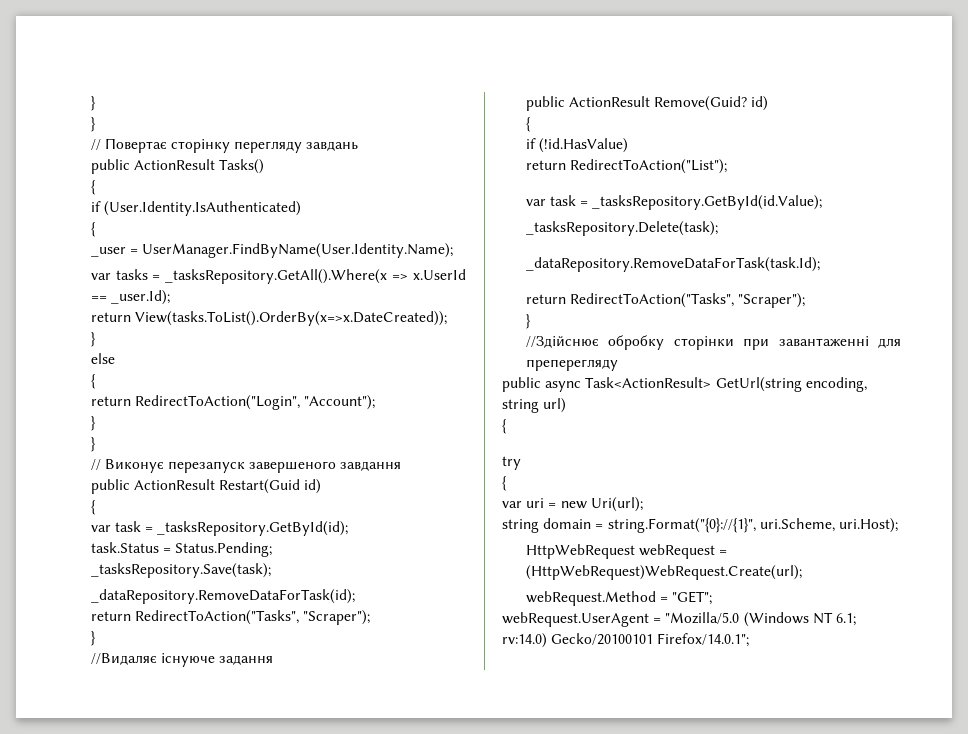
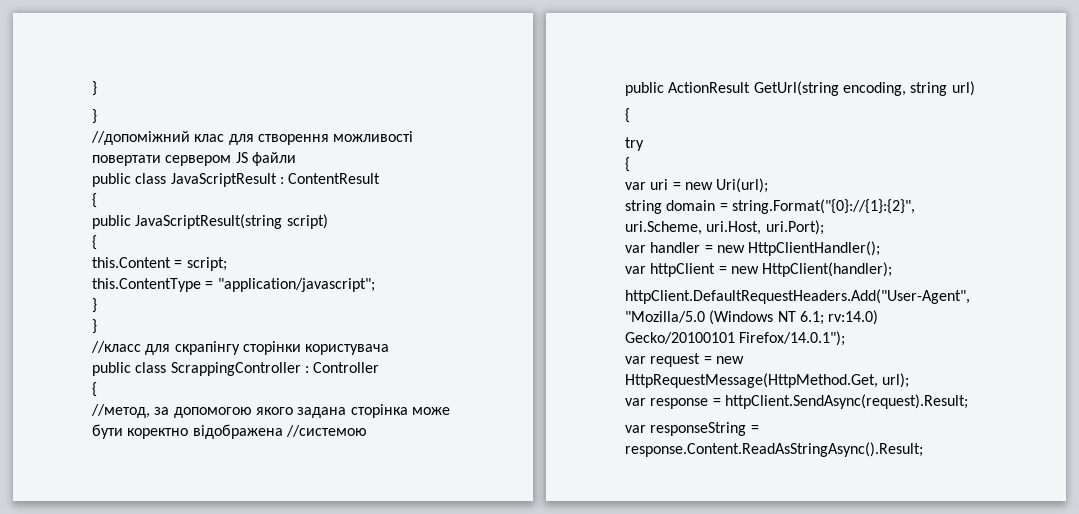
[90,96,96,111] [90,117,96,132] [90,138,359,153] [90,159,264,174] [90,180,96,195] [90,201,301,216] [90,222,96,237] [90,243,453,258] [90,269,466,284] [90,290,170,305] [90,311,447,326] [90,332,96,347] [90,353,115,364] [90,374,96,389] [90,395,375,410] [90,416,96,431] [90,437,96,452] [90,459,402,473] [90,479,322,494] [90,500,96,515] [90,521,349,536] [90,542,272,557] [90,563,271,578] [90,589,355,604] [90,610,370,625] [90,631,96,646] [90,653,273,667] [525,96,769,111] [525,117,531,132] [525,138,628,153] [525,159,727,174] [525,195,823,210] [525,221,718,236] [525,257,820,272] [525,293,805,308] [525,314,531,329] [525,335,901,350] [525,359,618,371] [502,377,712,392] } // } // // Повертає сторінку перегляду завдань // public ActionResult Tasks() // { // if (User.Identity.IsAuthenticated) // { // _user = UserManager.FindByName(User.Identity.Name); // var tasks = _tasksRepository.GetAll().Where(x => x.UserId == _user.Id); // return View(tasks.ToList().OrderBy(x=>x.DateCreated)); // } // else // { // return RedirectToAction("Login", "Account"); // } // } // // Виконує перезапуск завершеного завдання // public ActionResult Restart(Guid id) // { // var task = _tasksRepository.GetById(id); // task.Status = Status.Pending; // _tasksRepository.Save(task); // _dataRepository.RemoveDataForTask(id); // return RedirectToAction("Tasks", "Scraper"); // } // //Видаляє існуюче задання // public ActionResult Remove(Guid? id) // { // if (!id.HasValue) // return RedirectToAction("List"); // var task = _tasksRepository.GetById(id.Value); // _tasksRepository.Delete(task); // _dataRepository.RemoveDataForTask(task.Id); // return RedirectToAction("Tasks", "Scraper"); // } // //Здійснює обробку сторінки при завантаженні для преперегляду // public async Task<ActionResult> -> [92,81,97,96] [92,109,97,124] [91,131,414,145] [92,152,296,166] [92,173,381,187] [92,193,97,208] [92,214,328,229] [92,235,97,250] [92,257,227,271] [92,278,375,292] [92,298,97,313] [92,319,97,334] [91,341,390,355] [92,362,380,376] [92,382,97,397] [91,404,450,418] [92,424,367,439] [625,82,751,96] } // } // //допоміжний клас для створення можливості повертати сервером JS файли // public class JavaScriptResult : ContentResult // { // public JavaScriptResult(string script) // { // this.Content = script; // this.ContentType = "application/javascript"; // } // } // //класс для скрапінгу сторінки користувача // public class ScrappingController : Controller // { // //метод, за допомогою якого задана сторінка може бути коректно відображена //системою // public ActionResult
[607,518,898,533] [525,544,727,559] [525,565,802,580] [525,591,712,606] [502,612,662,627] string.Format("{0}://{1}", uri.Scheme, uri.Host); // HttpWebRequest webRequest = (HttpWebRequest)WebRequest.Create(url); // webRequest.Method = "GET"; // webRequest.UserAgent = -> [731,199,915,214] [625,220,824,235] [625,241,881,256] [625,262,893,277] [625,289,970,304] string.Format("{0}://{1}:{2}", uri.Scheme, uri.Host, uri.Port); // var handler = new HttpClientHandler(); // var httpClient = new HttpClient(handler); // httpClient.DefaultRequestHeaders.Add("User-Agent",
[657,633,750,647] Firefox/14.0.1"; -> [739,331,846,346] [625,353,744,367] [625,373,910,388] [625,394,968,409] [625,422,759,436] [625,442,923,457] Firefox/14.0.1"); // var request = new HttpRequestMessage(HttpMethod.Get, url); // var response = httpClient.SendAsync(request).Result; // var responseString = response.Content.ReadAsStringAsync().Result;

